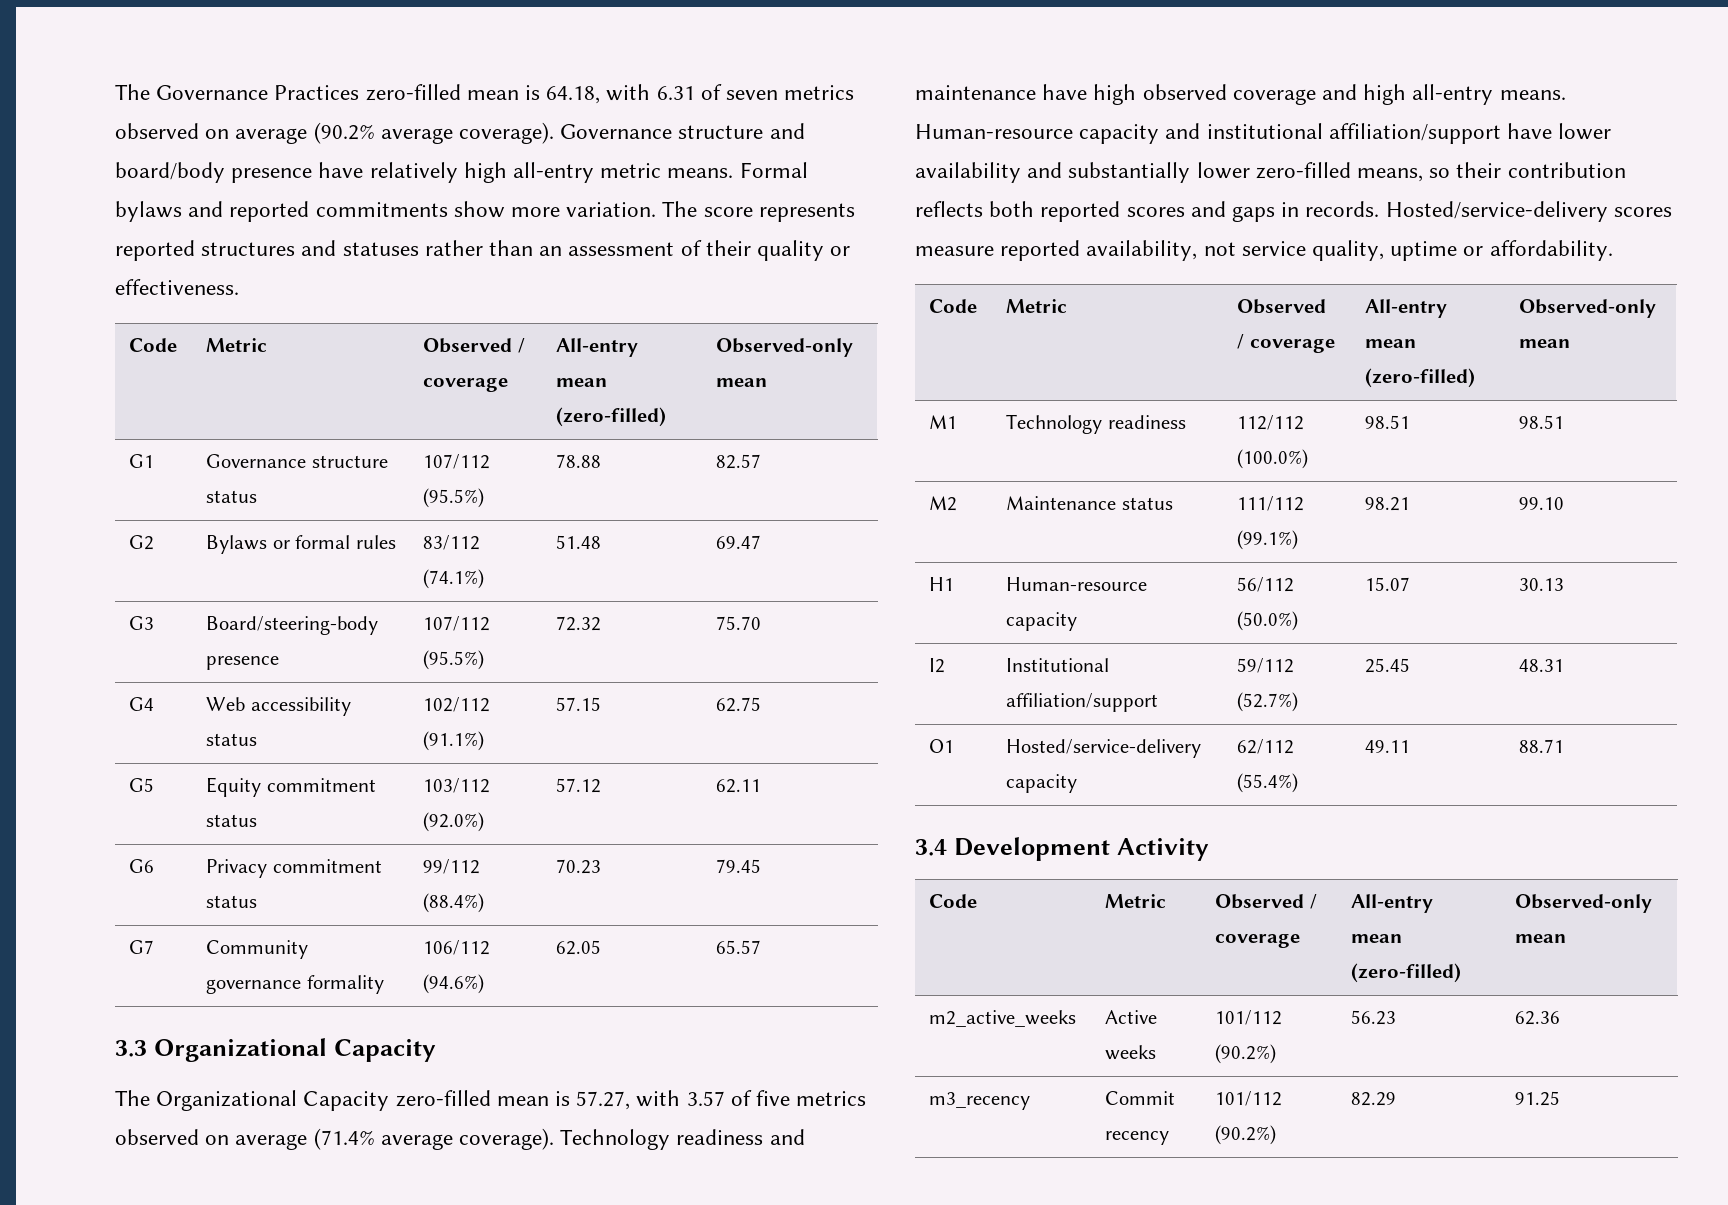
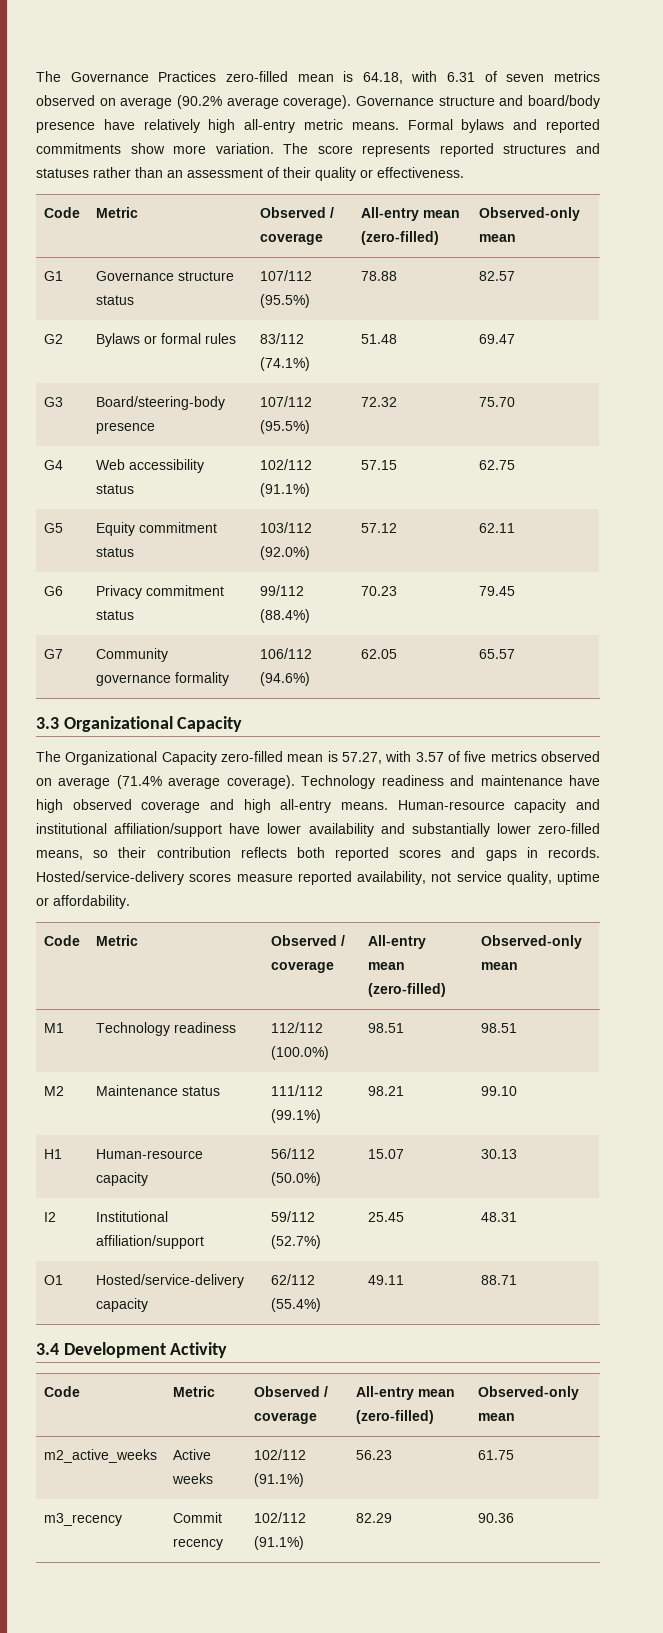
[1215,1010,1283,1025] [1215,1044,1277,1064] 101/112 (90.2%) -> [253,1449,306,1460] [253,1473,304,1487] 102/112 (91.1%)
[1515,1011,1561,1025] 62.36 -> [477,1450,514,1460] 61.75
[1215,1091,1283,1106] [1215,1125,1277,1145] 101/112 (90.2%) -> [253,1512,306,1523] [253,1536,304,1550] 102/112 (91.1%)
[1515,1091,1561,1106] 91.25 -> [477,1513,514,1523] 90.36

